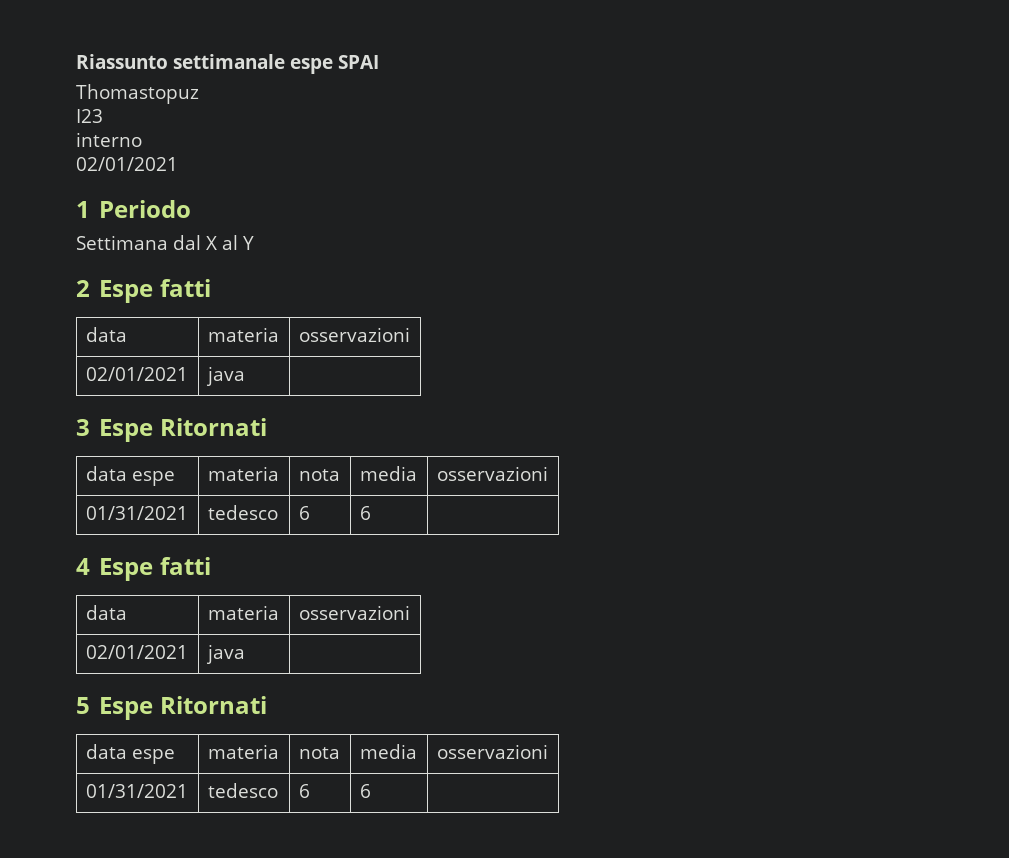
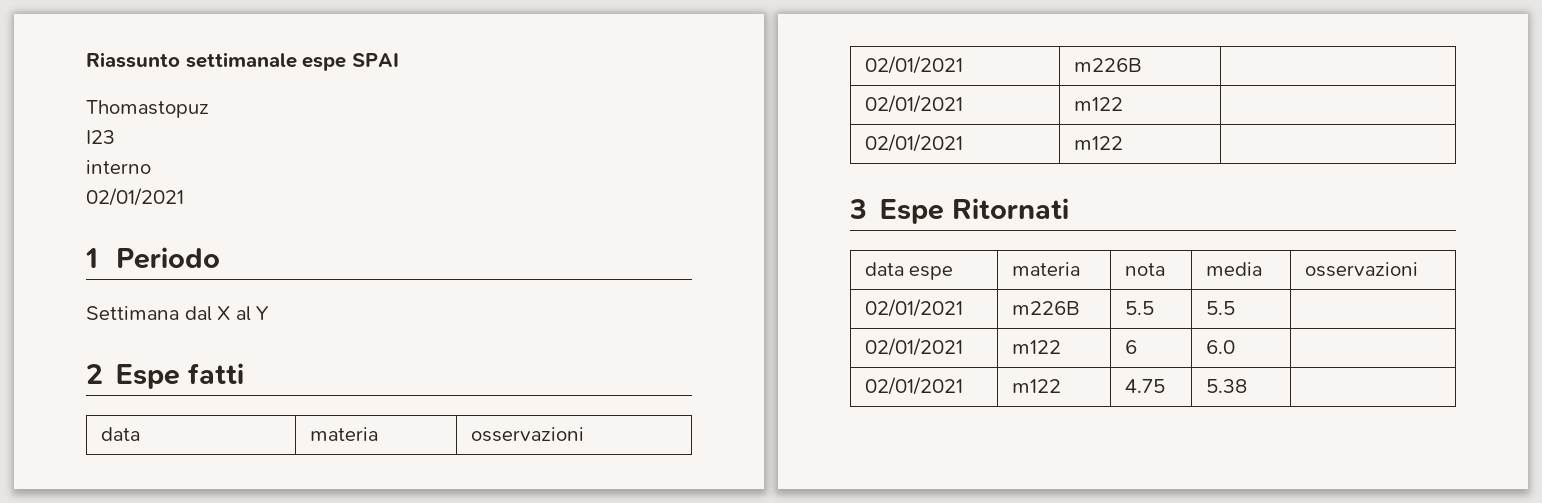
[205,366,245,386] java -> [1073,58,1142,72] [864,95,963,113] [1073,97,1123,111] [864,134,963,152] [1073,136,1123,150] m226B | // 02/01/2021 | m122 | // 02/01/2021 | m122
[85,506,188,520] [207,505,278,520] [298,506,310,520] [359,506,371,520] [76,557,211,581] [85,605,127,620] [207,605,279,620] [298,605,410,620] [85,645,188,659] [205,644,245,664] [76,696,267,720] [85,744,175,764] [207,744,279,759] [298,747,340,759] [359,744,417,759] [436,744,548,759] [85,784,188,798] [207,783,278,798] [298,784,310,798] [359,784,371,798] 01/31/2021 | tedesco | 6 | 6 | // 4 Espe fatti // data | materia | osservazioni // 02/01/2021 | java | // 5 Espe Ritornati // data espe | materia | nota | media | osservazioni // 01/31/2021 | tedesco | 6 | 6 -> [864,299,963,317] [1011,301,1080,315] [1124,301,1154,315] [1205,301,1235,315] [864,338,963,356] [1011,340,1061,354] [1124,340,1137,354] [1205,340,1235,354] [864,377,963,395] [1011,379,1061,393] [1124,379,1165,393] [1205,379,1247,393] 02/01/2021 | m226B | 5.5 | 5.5 | // 02/01/2021 | m122 | 6 | 6.0 | // 02/01/2021 | m122 | 4.75 | 5.38

